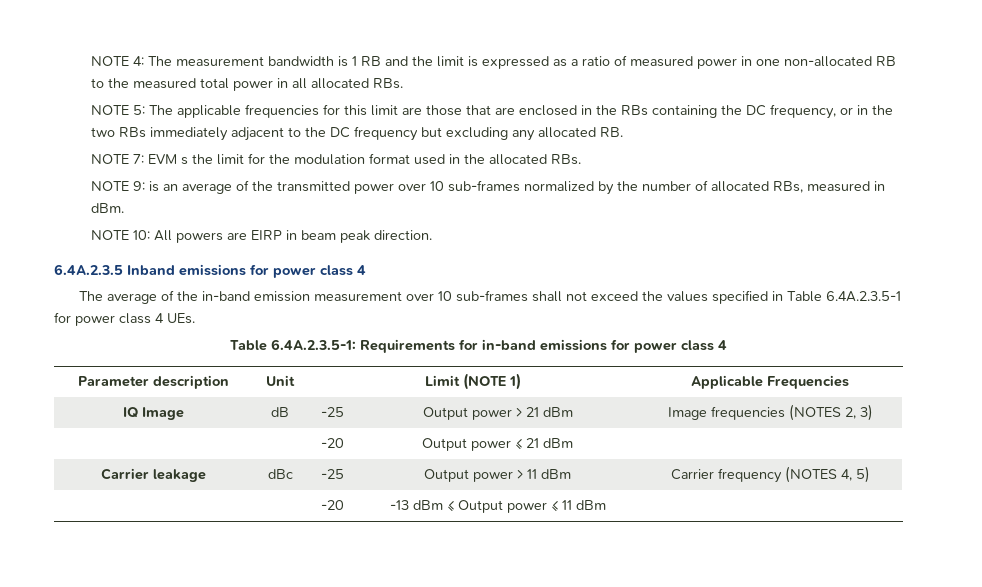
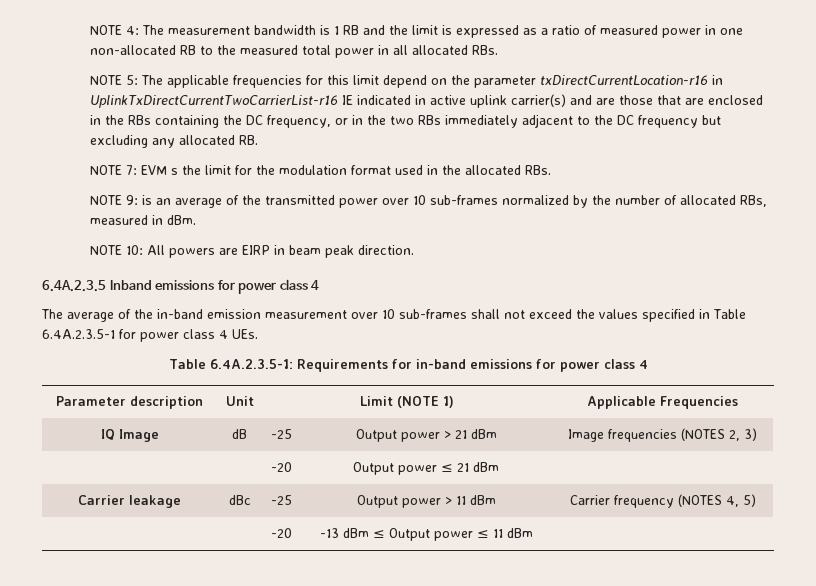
(399, 110) none -> [383,75,724,88] [90,94,593,108] depend on the parameter txDirectCurrentLocation-r16 in UplinkTxDirectCurrentTwoCarrierList-r16 IE indicated in active uplink carrier(s) and

